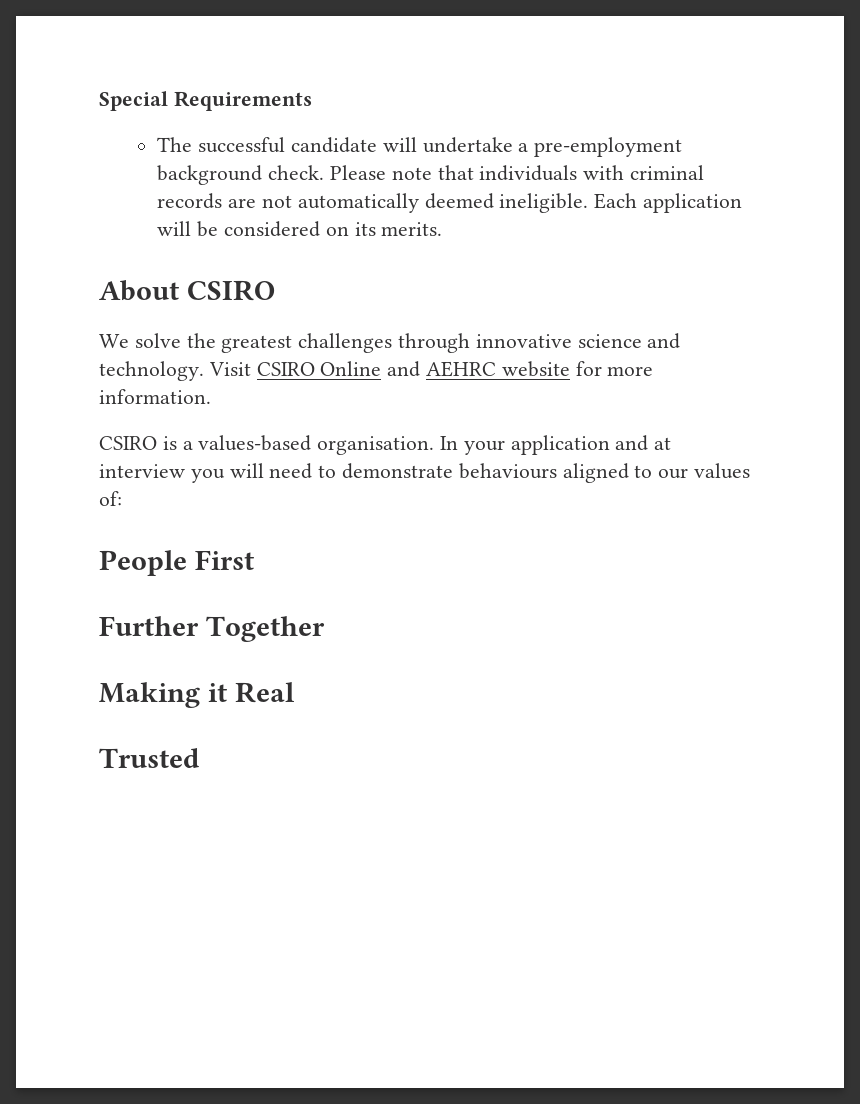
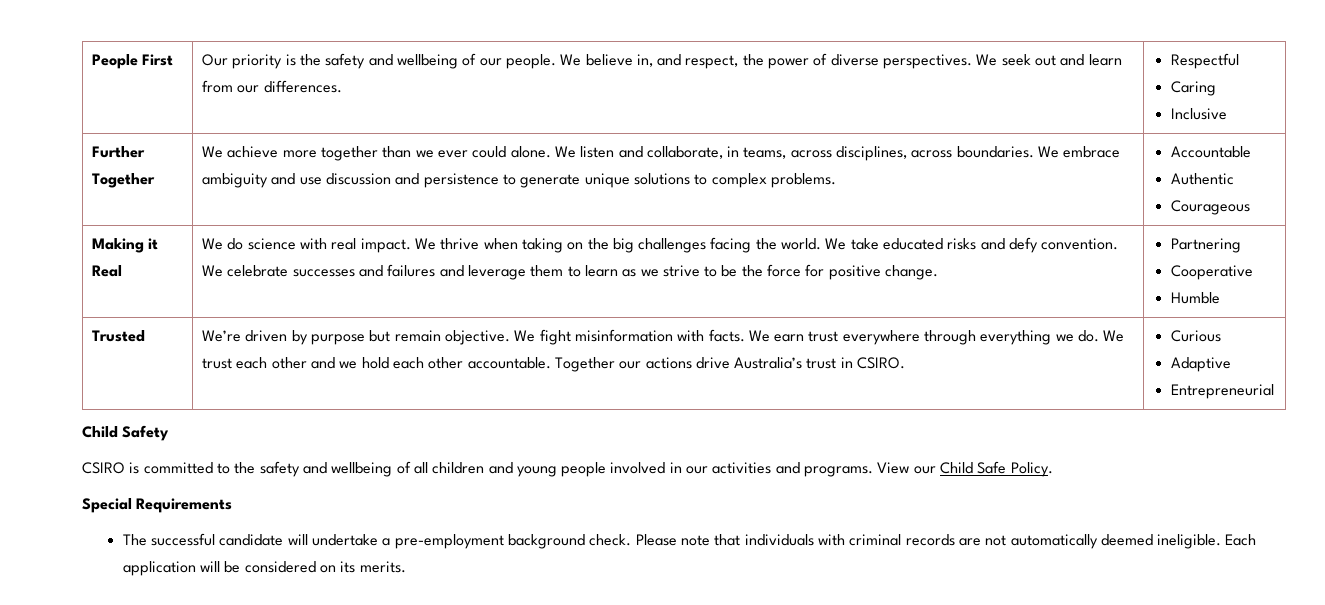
(99, 101) none -> [91,54,174,69] [201,53,1122,69] [201,80,342,93] [1170,53,1239,69] [1170,81,1216,96] [1170,108,1227,120] [91,146,145,158] [91,173,155,188] [201,146,1121,161] [201,173,836,188] [1170,146,1251,158] [1170,173,1234,185] [1170,200,1250,215] [91,238,159,253] [91,265,122,277] [201,237,1119,253] [201,264,939,280] [1170,238,1241,253] [1170,265,1253,280] [1170,292,1220,304] [91,330,145,342] [201,329,1125,345] [201,357,906,372] [1170,330,1221,342] [1170,357,1231,372] [1170,384,1274,399] [82,425,170,441] [82,461,1053,477] People First | Our priority is the safety and wellbeing of our people. We believe in, and respect, the power of diverse perspectives. We seek out and learn from our differences. | Respectful // Caring // Inclusive // Further Together | We achieve more together than we ever could alone. We listen and collaborate, in teams, across disciplines, across boundaries. We embrace ambiguity and use discussion and persistence to generate unique solutions to complex problems. | Accountable // Authentic // Courageous // Making it Real | We do science with real impact. We thrive when taking on the big challenges facing the world. We take educated risks and defy convention. We celebrate successes and failures and leverage them to learn as we strive to be the force for positive change. | Partnering // Cooperative // Humble // Trusted | We’re driven by purpose but remain objective. We fight misinformation with facts. We earn trust everywhere through everything we do. We trust each other and we hold each other accountable. Together our actions drive Australia’s trust in CSIRO. | Curious // Adaptive // Entrepreneurial // Child Safety // CSIRO is committed to the safety and wellbeing of all children and young people involved in our activities and programs. View our Child Safe Policy. //
[99,280,275,301] [99,333,681,353] [99,361,654,381] [99,389,211,404] [99,435,672,455] [99,463,751,483] [99,491,122,506] [99,550,254,576] [99,616,325,642] [99,682,295,708] [99,748,199,768] // About CSIRO // We solve the greatest challenges through innovative science and technology. Visit CSIRO Online and AEHRC website for more information. // CSIRO is a values-based organisation. In your application and at interview you will need to demonstrate behaviours aligned to our values of: // People First // Further Together // Making it Real // Trusted -> (406, 567) none

